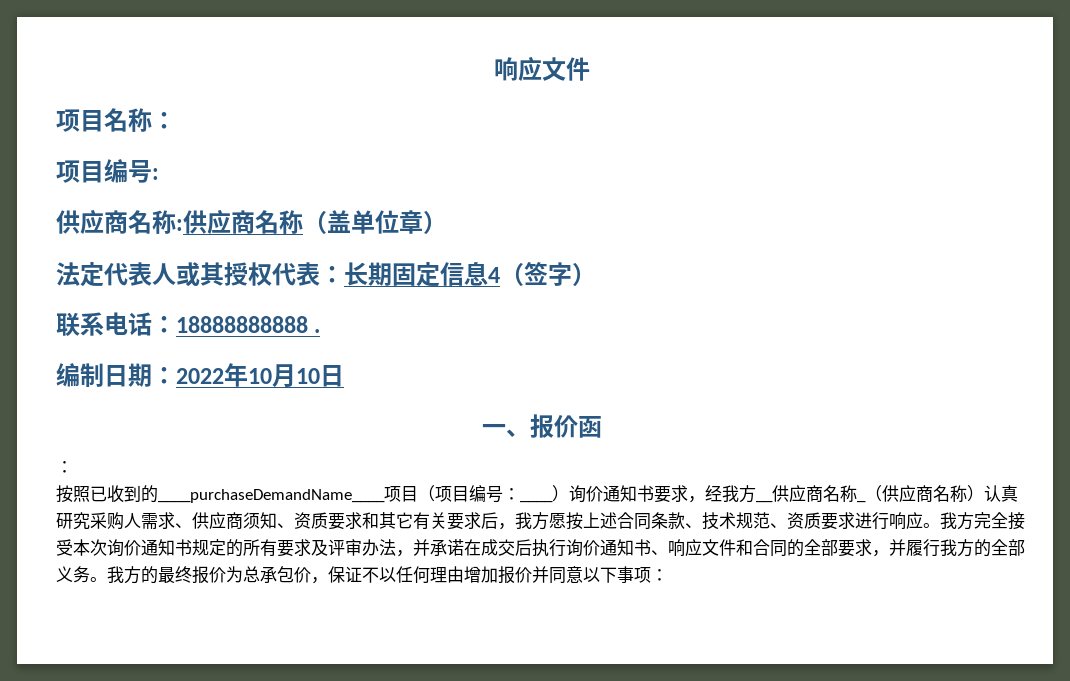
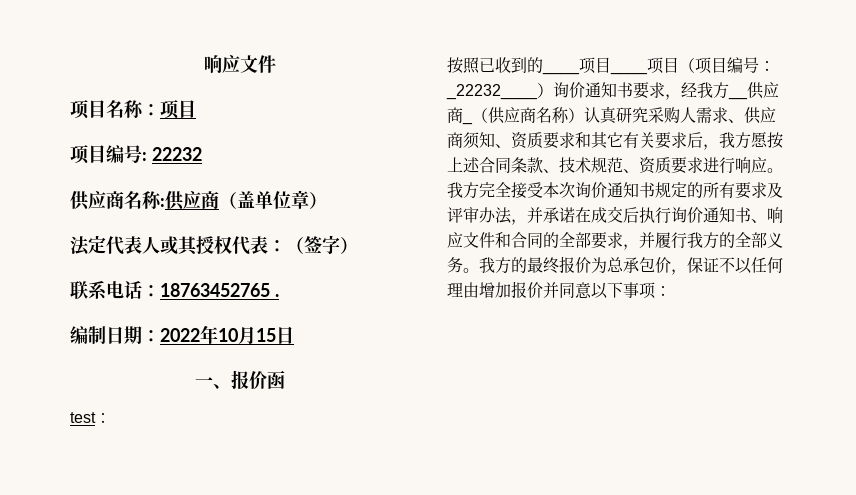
[56,159,159,183] // 项目编号: -> [160,100,196,119] [70,145,202,164] 项目 // 项目编号: 22232
[255,210,303,234] 名称 -> (219, 200) none
[344,261,500,287] 长期固定信息4 -> (286, 246) none
[176,316,308,333] 18888888888 -> [160,283,270,297] 18763452765
[296,368,320,384] 10 -> [256,328,276,342] 15
(602, 427) none -> [70,412,96,423] test
[158,489,385,503] ____purchaseDemandName____ -> [542,57,648,75] ____项目____
[520,500,553,503] ____ -> [446,84,538,100] _22232____
[823,485,857,502] 名称 -> (463, 115) none

